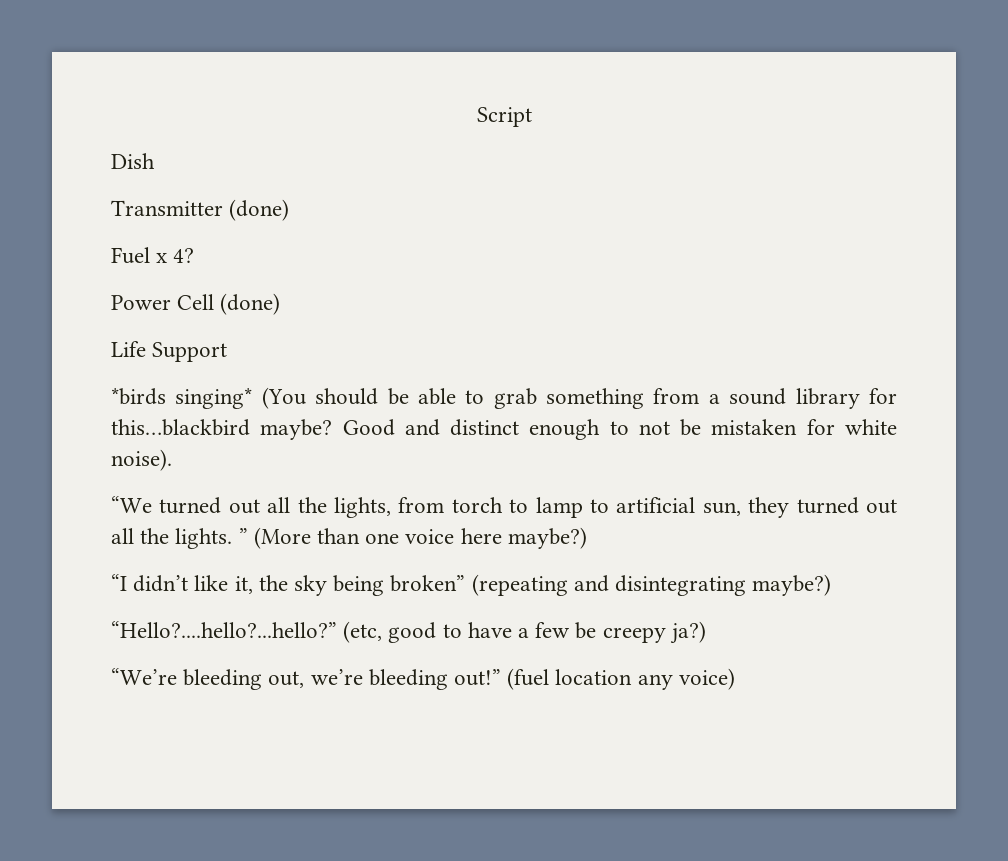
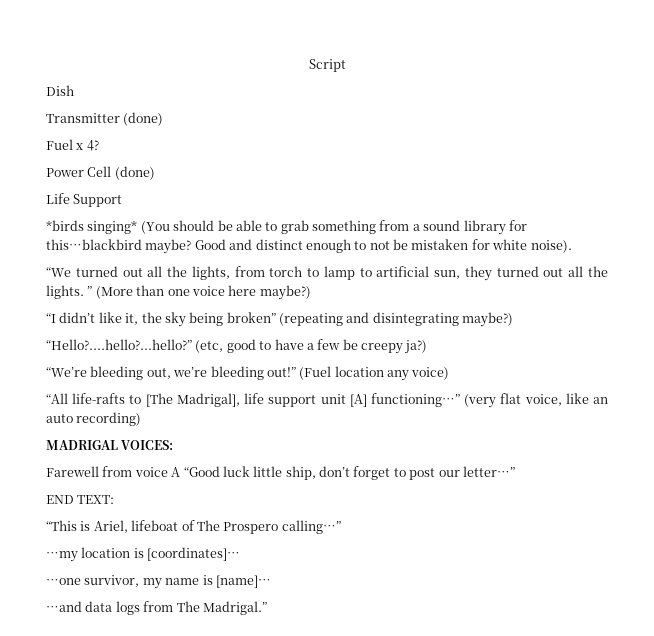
[507,668,550,690] (fuel -> [299,366,332,380] (Fuel
(735, 679) none -> [46,393,608,408] [46,412,142,426] [46,440,174,450] [46,466,515,480] [46,495,115,504] [46,520,341,534] [46,547,241,562] [46,575,271,589] [46,601,267,615] // “All life-rafts to [The Madrigal], life support unit [A] functioning…” (very flat voice, like an auto recording) // MADRIGAL VOICES: // Farewell from voice A “Good luck little ship, don’t forget to post our letter…” // END TEXT: // “This is Ariel, lifeboat of The Prospero calling…” // …my location is [coordinates]… // …one survivor, my name is [name]… // …and data logs from The Madrigal.”

